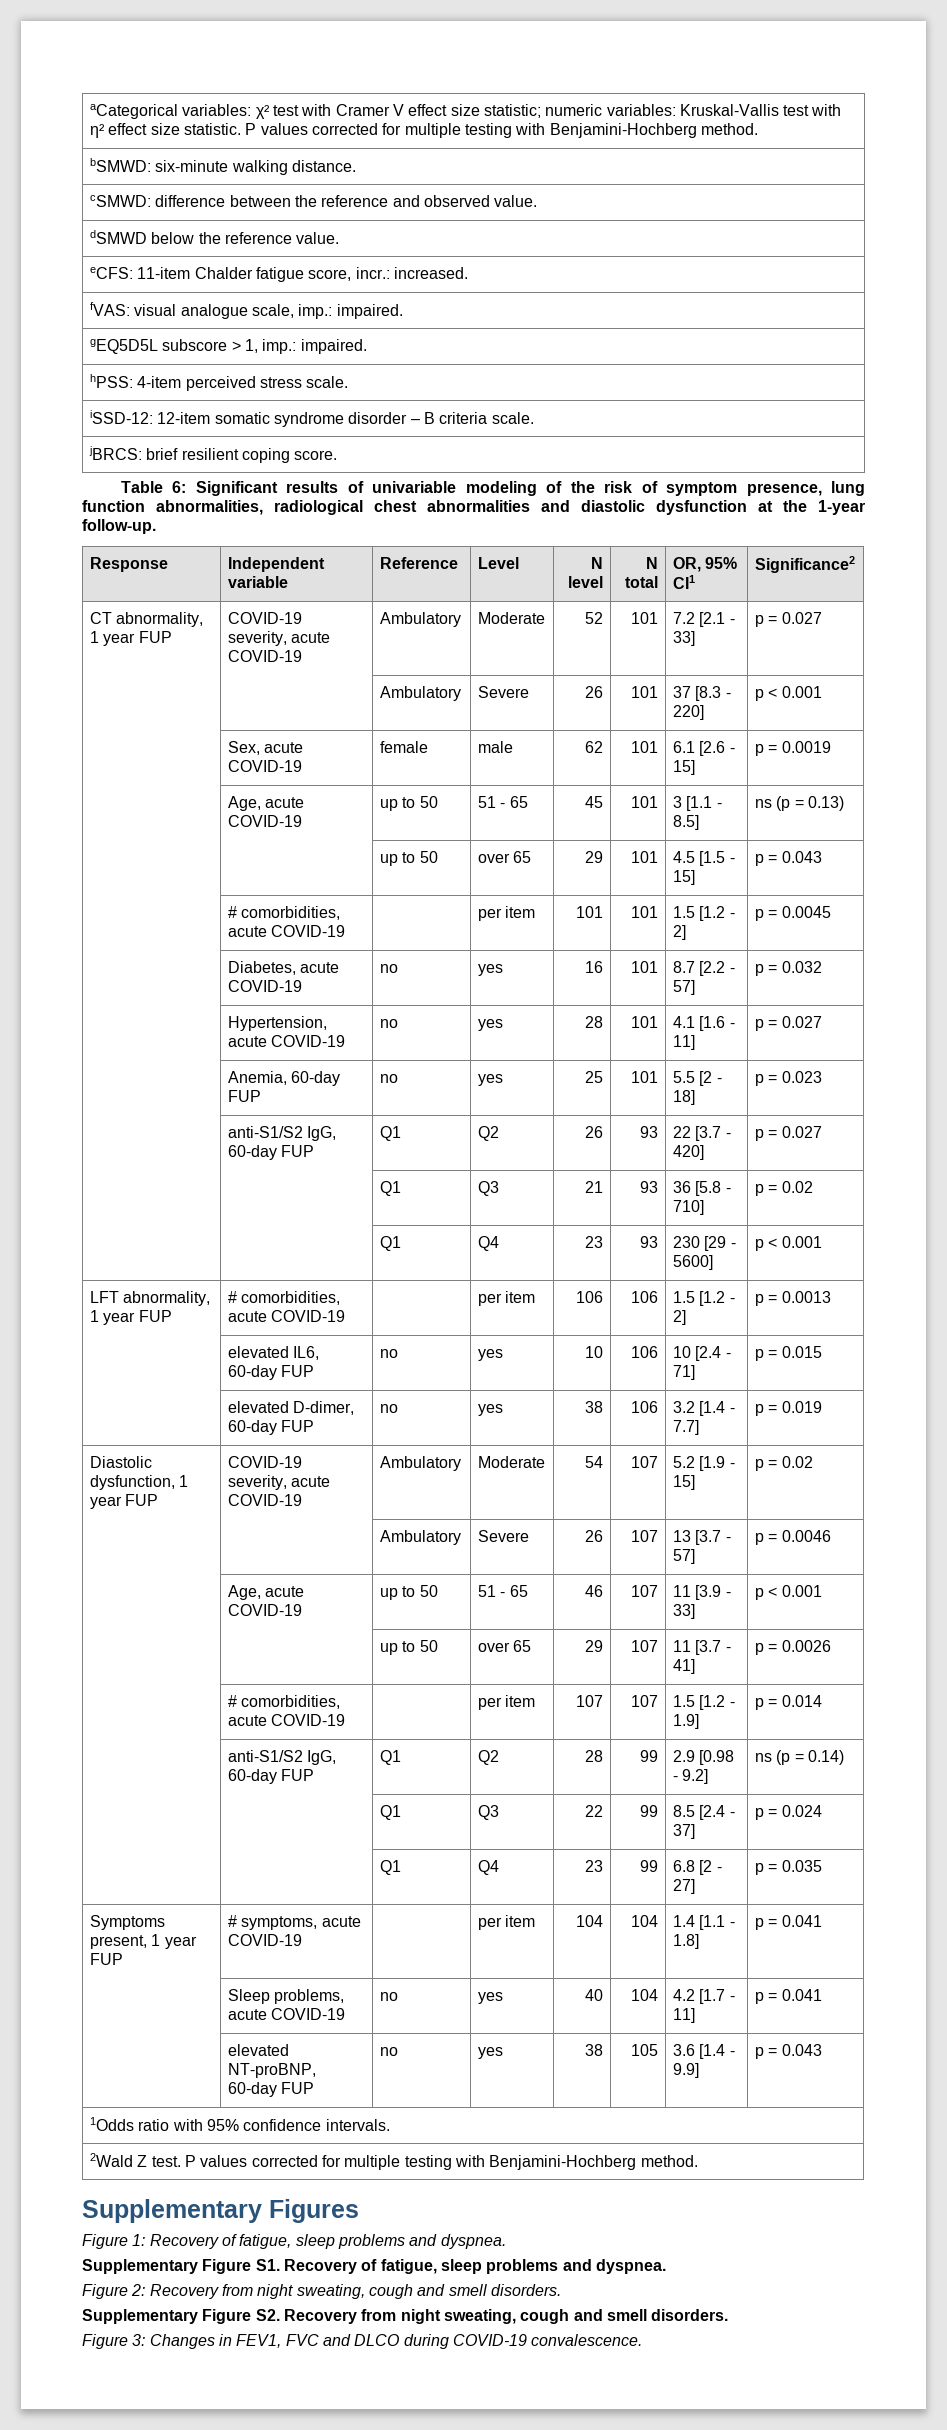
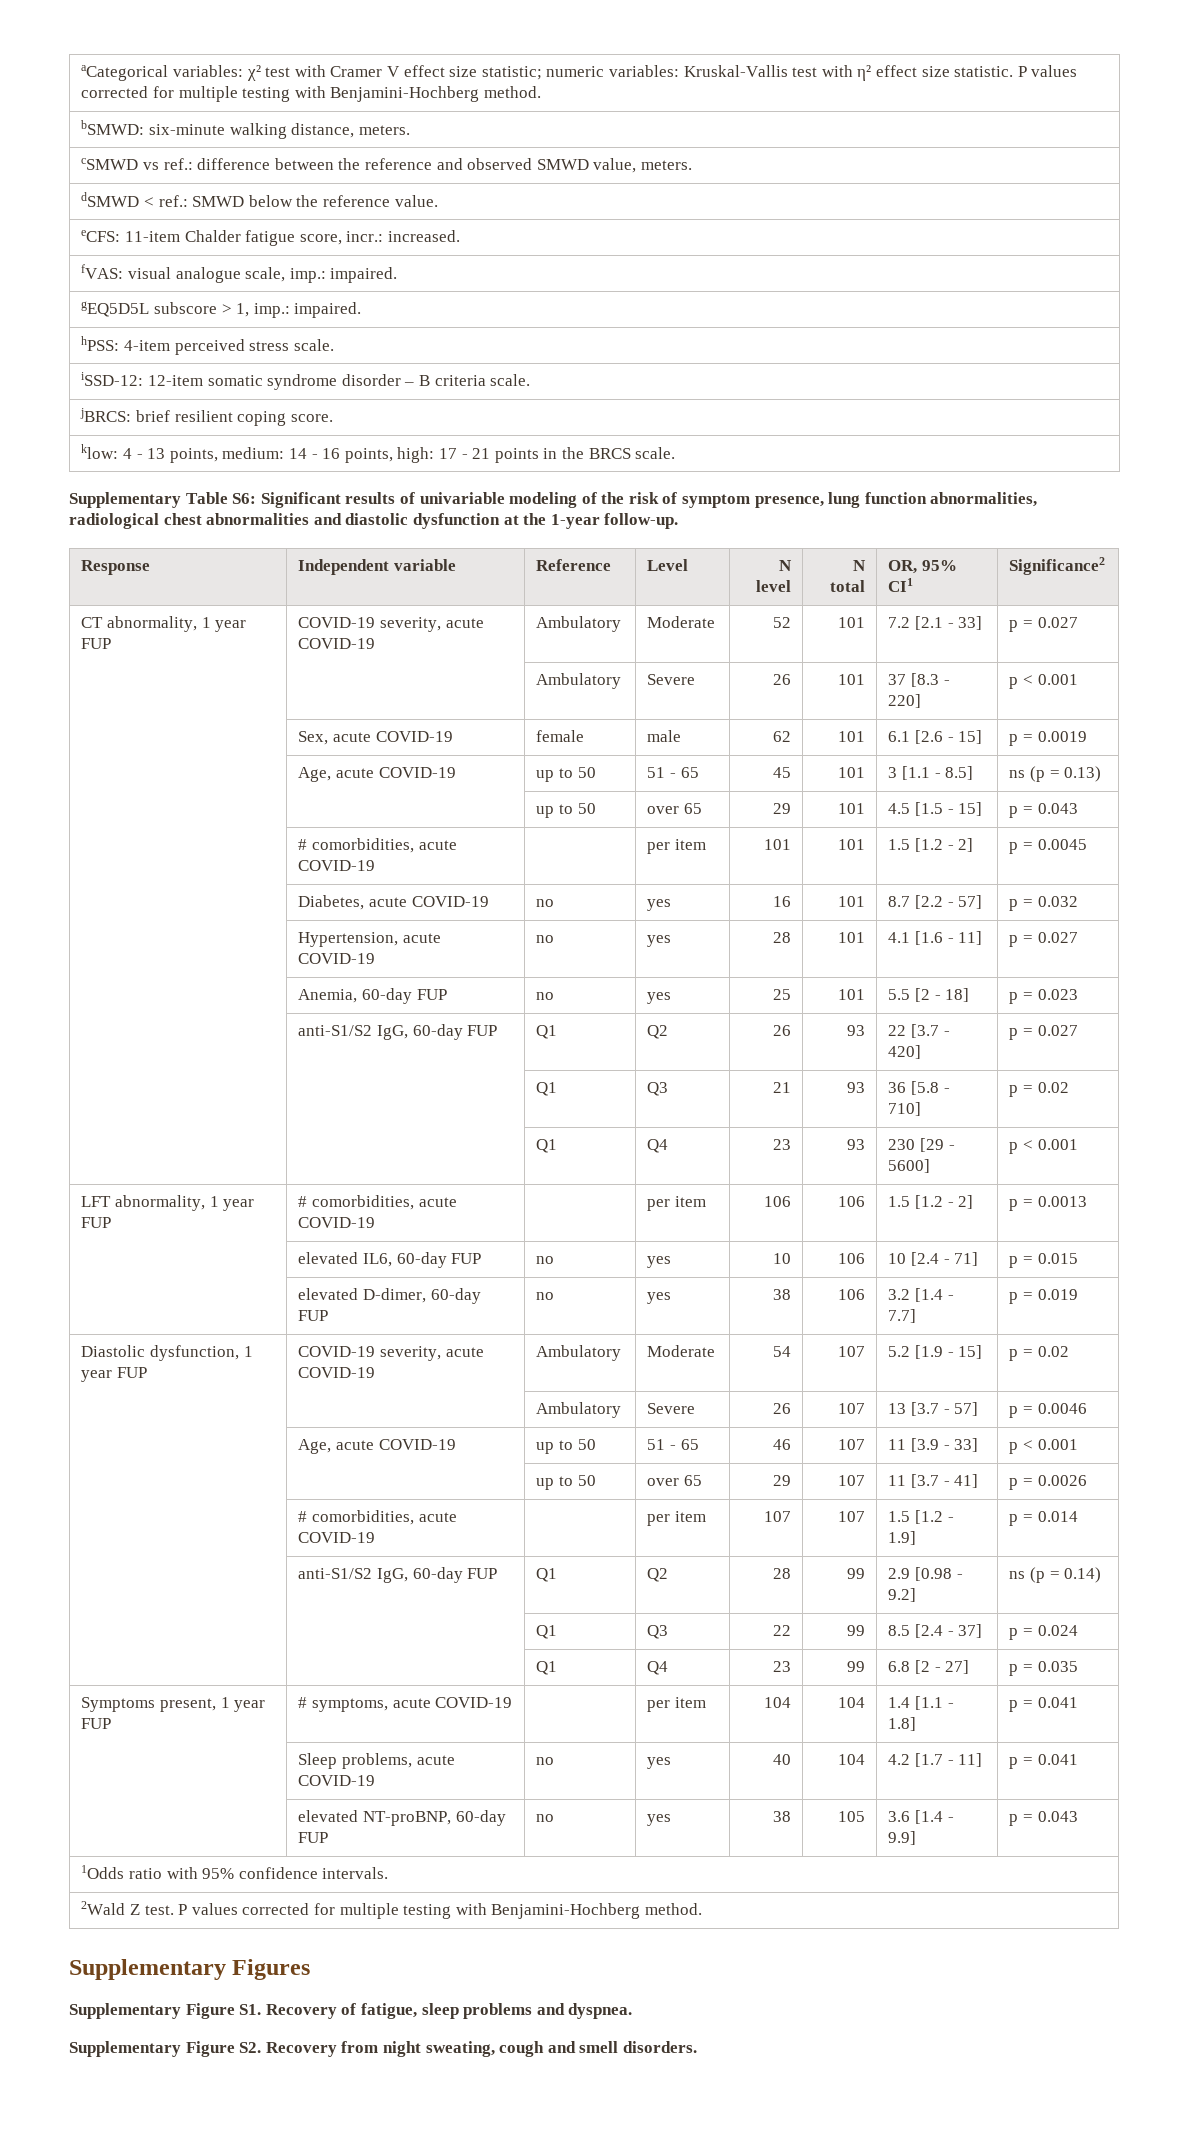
[291,160,356,172] [89,195,151,207] distance. // cSMWD: -> [291,123,410,138] [81,158,193,170] distance, meters. // cSMWD vs ref.:
[494,195,538,207] [89,230,147,244] value. // dSMWD -> [536,158,692,173] [81,192,245,207] SMWD value, meters. // dSMWD < ref.: SMWD
[121,481,187,493] // Table 6: -> [81,444,676,463] [69,492,257,508] // klow: 4 - 13 points, medium: 14 - 16 points, high: 17 - 21 points in the BRCS scale. // Supplementary Table S6:
[82,2234,506,2249] // Figure 1: Recovery of fatigue, sleep problems and dyspnea. -> (311, 1969) none
[82,2284,561,2299] // Figure 2: Recovery from night sweating, cough and smell disorders. -> (633, 2011) none
[82,2334,643,2349] // Figure 3: Changes in FEV1, FVC and DLCO during COVID-19 convalescence. -> (697, 2047) none

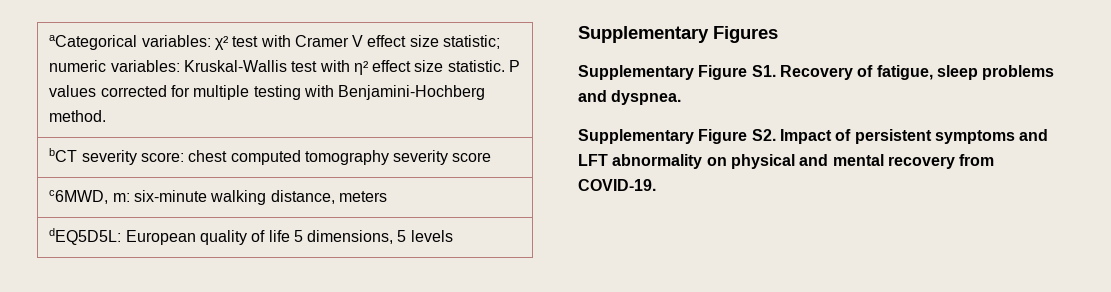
[683,65,788,77] Kruskal-Vallis -> [183,60,287,72] Kruskal-Wallis
[81,120,410,139] [81,158,692,173] [81,192,438,207] [81,230,461,246] [81,264,398,283] [81,301,362,318] [81,336,334,355] [81,372,531,390] [80,408,333,426] [81,444,676,463] [69,492,1038,508] [69,513,679,529] [81,560,151,575] [298,559,457,575] [536,559,612,571] [647,559,689,571] [778,560,792,571] [755,580,791,592] [852,560,866,571] [829,580,865,592] [888,560,958,574] [888,578,914,592] [1009,557,1106,575] [81,616,247,632] [81,638,112,649] [298,617,484,632] [298,638,376,649] [536,616,622,632] [647,616,716,628] [772,617,791,628] [837,617,865,628] [888,616,983,630] [1009,617,1078,632] [536,673,622,689] [647,674,696,685] [772,674,791,685] [837,674,865,685] [888,673,950,687] [888,694,922,708] [1009,674,1078,689] [298,731,453,745] [536,730,585,742] [647,730,682,742] [772,731,791,742] [837,731,865,742] [888,730,983,744] [1009,731,1087,746] [298,767,456,782] [536,767,596,782] [647,767,699,778] [772,767,791,778] [837,767,865,778] [888,766,974,780] [1009,766,1102,782] [536,803,596,818] [647,803,703,814] [772,803,791,814] [837,803,865,814] [888,802,983,816] [1009,803,1078,818] [298,838,457,853] [298,860,376,871] [647,839,707,854] [763,839,791,850] [837,839,865,850] [888,838,974,852] [1009,839,1087,854] [298,895,489,910] [536,899,555,907] [647,899,672,911] [772,896,791,907] [837,896,865,907] [888,895,983,909] [1009,896,1078,911] [298,932,442,947] [298,953,376,964] [536,935,555,943] [647,935,672,947] [772,932,791,943] [837,932,865,943] [888,931,983,945] [1009,932,1078,947] [298,988,447,1004] [536,992,555,1000] [647,992,672,1004] [772,989,791,1000] [837,989,865,1000] [888,988,970,1002] [1009,989,1078,1004] [298,1024,498,1040] [536,1025,558,1039] [647,1025,669,1039] [772,1025,791,1036] [846,1025,865,1036] [888,1024,950,1038] [888,1045,922,1059] [1009,1025,1078,1040] [536,1082,558,1096] [647,1082,669,1096] [772,1082,791,1093] [846,1082,865,1093] [888,1081,950,1095] [888,1102,922,1116] [1009,1082,1069,1097] [536,1139,558,1153] [647,1139,669,1153] [772,1139,791,1150] [846,1139,865,1150] [888,1138,955,1152] [888,1159,931,1173] [1009,1139,1078,1154] [81,1195,255,1211] [81,1217,112,1228] [298,1195,457,1210] [298,1217,376,1228] [647,1196,707,1211] [763,1196,791,1207] [837,1196,865,1207] [888,1195,974,1209] [1009,1196,1087,1211] [298,1252,482,1268] [536,1256,555,1264] [647,1256,672,1268] [772,1253,791,1264] [837,1253,865,1264] [888,1252,979,1266] [1009,1253,1078,1268] [298,1288,481,1304] [298,1310,329,1321] [536,1292,555,1300] [647,1292,672,1304] [772,1289,791,1300] [837,1289,865,1300] [888,1288,954,1302] [888,1309,917,1323] [1009,1289,1078,1304] [81,1345,253,1361] [81,1367,148,1382] [298,1346,484,1361] [298,1367,376,1378] [536,1345,622,1361] [647,1345,716,1357] [772,1346,791,1357] [837,1346,865,1357] [888,1345,983,1359] [1009,1346,1069,1361] [536,1402,622,1418] [647,1403,696,1414] [772,1403,791,1414] [837,1403,865,1414] [888,1402,979,1416] [1009,1403,1087,1418] [298,1439,456,1454] [536,1439,596,1454] [647,1439,699,1450] [772,1439,791,1450] [837,1439,865,1450] [888,1438,979,1452] [1009,1439,1078,1454] [536,1475,596,1490] [647,1475,703,1486] [772,1475,791,1486] [837,1475,865,1486] [888,1474,979,1488] [1009,1475,1087,1490] [298,1510,457,1525] [298,1532,376,1543] [647,1511,707,1526] [763,1511,791,1522] [837,1511,865,1522] [888,1510,954,1524] [888,1531,917,1545] [1009,1511,1078,1526] [298,1567,498,1583] [536,1568,558,1582] [647,1568,669,1582] [772,1568,791,1579] [846,1568,865,1579] [888,1567,963,1581] [888,1588,917,1602] [1009,1567,1102,1583] [536,1625,558,1639] [647,1625,669,1639] [772,1625,791,1636] [846,1625,865,1636] [888,1624,983,1638] [1009,1625,1078,1640] [536,1661,558,1675] [647,1661,669,1675] [772,1661,791,1672] [846,1661,865,1672] [888,1660,970,1674] [1009,1661,1078,1676] [81,1697,266,1712] [81,1718,112,1729] [298,1697,513,1712] [647,1697,707,1712] [763,1697,791,1708] [837,1697,865,1708] [888,1696,954,1710] [888,1717,917,1731] [1009,1697,1078,1712] [298,1753,455,1769] [298,1775,376,1786] [536,1757,555,1765] [647,1757,672,1769] [772,1754,791,1765] [837,1754,865,1765] [888,1753,983,1767] [1009,1754,1078,1769] [298,1810,506,1826] [298,1832,329,1843] [536,1814,555,1822] [647,1814,672,1826] [772,1811,791,1822] [837,1811,865,1822] [888,1810,954,1824] [888,1831,917,1845] [1009,1811,1078,1826] [81,1865,389,1879] [81,1901,702,1919] bSMWD: six-minute walking distance, meters. // cSMWD vs ref.: difference between the reference and observed SMWD value, meters. // dSMWD < ref.: SMWD below the reference value. // eCFS: 11-item Chalder fatigue score, incr.: increased. // fVAS: visual analogue scale, imp.: impaired. // gEQ5D5L subscore > 1, imp.: impaired. // hPSS: 4-item perceived stress scale. // iSSD-12: 12-item somatic syndrome disorder – B criteria scale. // jBRCS: brief resilient coping score. // klow: 4 - 13 points, medium: 14 - 16 points, high: 17 - 21 points in the BRCS scale. // Supplementary Table S6: Significant results of univariable modeling of the risk of symptom presence, lung function abnormalities, radiological chest abnormalities and diastolic dysfunction at the 1-year follow-up. // Response | Independent variable | Reference | Level | N level | N total | OR, 95% CI1 | Significance2 // CT abnormality, 1 year FUP | COVID-19 severity, acute COVID-19 | Ambulatory | Moderate | 52 | 101 | 7.2 [2.1 - 33] | p = 0.027 // | | Ambulatory | Severe | 26 | 101 | 37 [8.3 - 220] | p < 0.001 // | Sex, acute COVID-19 | female | male | 62 | 101 | 6.1 [2.6 - 15] | p = 0.0019 // | Age, acute COVID-19 | up to 50 | 51 - 65 | 45 | 101 | 3 [1.1 - 8.5] | ns (p = 0.13) // | | up to 50 | over 65 | 29 | 101 | 4.5 [1.5 - 15] | p = 0.043 // | # comorbidities, acute COVID-19 | | per item | 101 | 101 | 1.5 [1.2 - 2] | p = 0.0045 // | Diabetes, acute COVID-19 | no | yes | 16 | 101 | 8.7 [2.2 - 57] | p = 0.032 // | Hypertension, acute COVID-19 | no | yes | 28 | 101 | 4.1 [1.6 - 11] | p = 0.027 // | Anemia, 60-day FUP | no | yes | 25 | 101 | 5.5 [2 - 18] | p = 0.023 // | anti-S1/S2 IgG, 60-day FUP | Q1 | Q2 | 26 | 93 | 22 [3.7 - 420] | p = 0.027 // | | Q1 | Q3 | 21 | 93 | 36 [5.8 - 710] | p = 0.02 // | | Q1 | Q4 | 23 | 93 | 230 [29 - 5600] | p < 0.001 // LFT abnormality, 1 year FUP | # comorbidities, acute COVID-19 | | per item | 106 | 106 | 1.5 [1.2 - 2] | p = 0.0013 // | elevated IL6, 60-day FUP | no | yes | 10 | 106 | 10 [2.4 - 71] | p = 0.015 // | elevated D-dimer, 60-day FUP | no | yes | 38 | 106 | 3.2 [1.4 - 7.7] | p = 0.019 // Diastolic dysfunction, 1 year FUP | COVID-19 severity, acute COVID-19 | Ambulatory | Moderate | 54 | 107 | 5.2 [1.9 - 15] | p = 0.02 // | | Ambulatory | Severe | 26 | 107 | 13 [3.7 - 57] | p = 0.0046 // | Age, acute COVID-19 | up to 50 | 51 - 65 | 46 | 107 | 11 [3.9 - 33] | p < 0.001 // | | up to 50 | over 65 | 29 | 107 | 11 [3.7 - 41] | p = 0.0026 // | # comorbidities, acute COVID-19 | | per item | 107 | 107 | 1.5 [1.2 - 1.9] | p = 0.014 // | anti-S1/S2 IgG, 60-day FUP | Q1 | Q2 | 28 | 99 | 2.9 [0.98 - 9.2] | ns (p = 0.14) // | | Q1 | Q3 | 22 | 99 | 8.5 [2.4 - 37] | p = 0.024 // | | Q1 | Q4 | 23 | 99 | 6.8 [2 - 27] | p = 0.035 // Symptoms present, 1 year FUP | # symptoms, acute COVID-19 | | per item | 104 | 104 | 1.4 [1.1 - 1.8] | p = 0.041 // | Sleep problems, acute COVID-19 | no | yes | 40 | 104 | 4.2 [1.7 - 11] | p = 0.041 // | elevated NT-proBNP, 60-day FUP | no | yes | 38 | 105 | 3.6 [1.4 - 9.9] | p = 0.043 // 1Odds ratio with 95% confidence intervals. // 2Wald Z test. P values corrected for multiple testing with Benjamini-Hochberg method. -> [49,148,492,165] [49,190,387,205] [49,228,453,245] bCT severity score: chest computed tomography severity score // c6MWD, m: six-minute walking distance, meters // dEQ5D5L: European quality of life 5 dimensions, 5 levels
[265,2041,697,2057] Recovery from night sweating, cough and smell disorders. -> [779,129,1049,144] [578,154,995,169] [578,179,656,191] Impact of persistent symptoms and LFT abnormality on physical and mental recovery from COVID-19.

